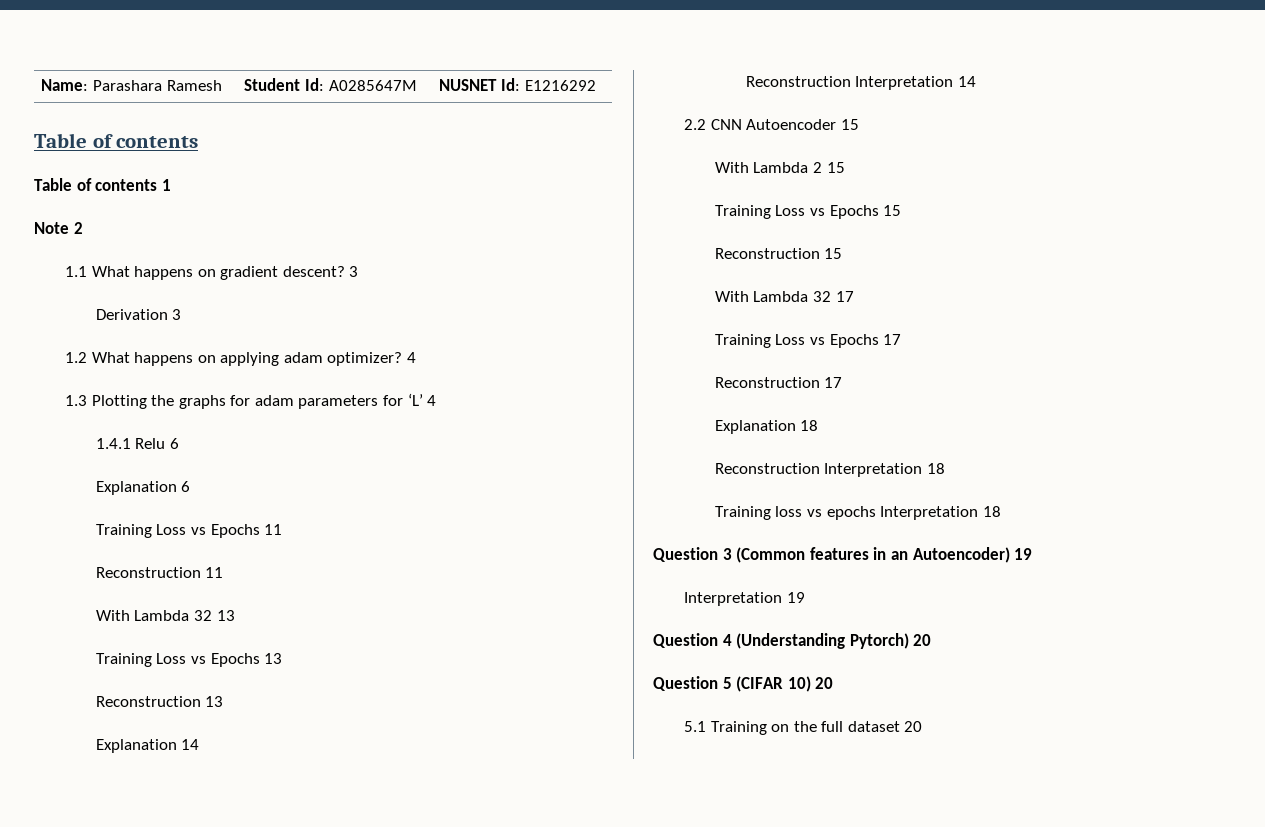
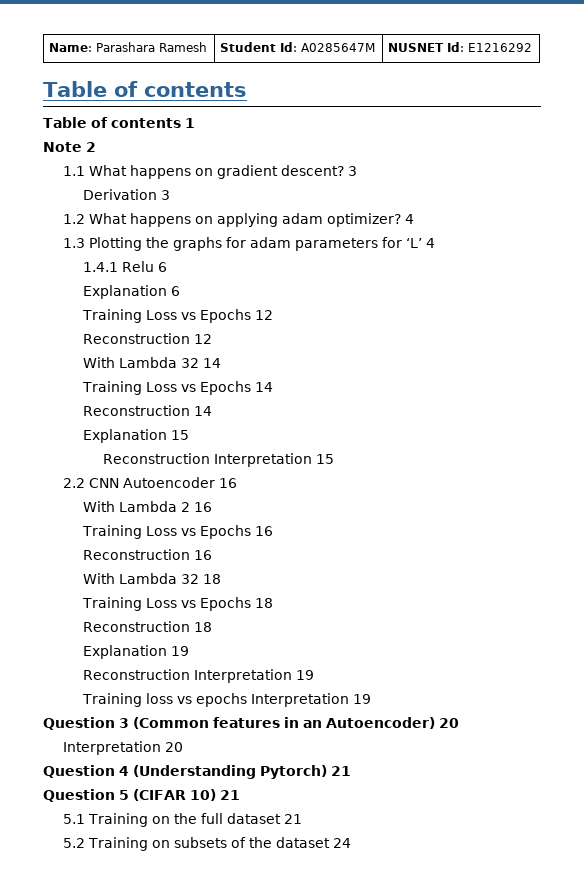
[264,524,283,535] [95,567,224,578] [95,610,235,621] [95,653,283,667] [95,696,224,707] [95,739,200,753] [745,76,977,90] 11 // Reconstruction 11 // With Lambda 32 13 // Training Loss vs Epochs 13 // Reconstruction 13 // Explanation 14 // Reconstruction Interpretation 14 -> [255,310,274,320] [83,333,213,344] [83,357,222,368] [82,381,274,395] [83,405,213,416] [83,429,190,443] [103,453,335,467] 12 // Reconstruction 12 // With Lambda 32 14 // Training Loss vs Epochs 14 // Reconstruction 14 // Explanation 15 // Reconstruction Interpretation 15
[840,119,859,130] 15 -> [219,478,238,488] 16
[826,162,845,173] [714,205,902,219] [714,248,843,259] [714,291,854,302] [714,334,902,348] [714,377,843,388] [714,420,819,434] [714,463,946,477] 15 // Training Loss vs Epochs 15 // Reconstruction 15 // With Lambda 32 17 // Training Loss vs Epochs 17 // Reconstruction 17 // Explanation 18 // Reconstruction Interpretation 18 -> [194,502,213,512] [82,525,274,539] [83,549,213,560] [83,573,222,584] [82,597,274,611] [83,621,213,632] [83,645,190,659] [83,669,315,683] 16 // Training Loss vs Epochs 16 // Reconstruction 16 // With Lambda 32 18 // Training Loss vs Epochs 18 // Reconstruction 18 // Explanation 19 // Reconstruction Interpretation 19
[982,506,1001,517] 18 -> [353,694,372,704] 19
[1014,548,1033,560] [683,592,805,606] 19 // Interpretation 19 -> [439,718,459,728] [63,741,184,755] 20 // Interpretation 20
[913,634,932,646] 20 -> [331,766,351,776] 21
[815,677,834,689] 20 -> [219,790,240,800] 21
[904,721,923,732] 20 -> [284,814,303,824] [63,837,352,851] 21 // 5.2 Training on subsets of the dataset 24

